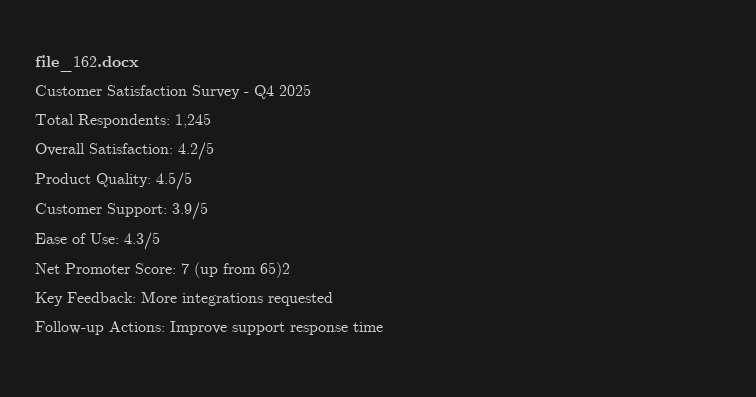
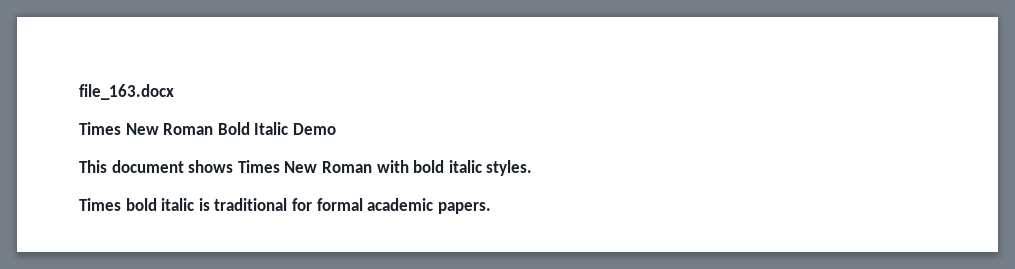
[35,55,139,72] [35,84,311,99] [35,113,211,128] [35,142,214,160] [35,172,192,190] [35,202,208,220] [35,232,160,250] [35,262,290,278] [35,291,333,306] [35,321,383,335] file_162.docx // Customer Satisfaction Survey - Q4 2025 // Total Respondents: 1,245 // Overall Satisfaction: 4.2/5 // Product Quality: 4.5/5 // Customer Support: 3.9/5 // Ease of Use: 4.3/5 // Net Promoter Score: 7 (up from 65)2 // Key Feedback: More integrations requested // Follow-up Actions: Improve support response time -> [79,84,174,100] [79,122,336,135] [79,160,533,176] [79,198,491,214] file_163.docx // Times New Roman Bold Italic Demo // This document shows Times New Roman with bold italic styles. // Times bold italic is traditional for formal academic papers.

